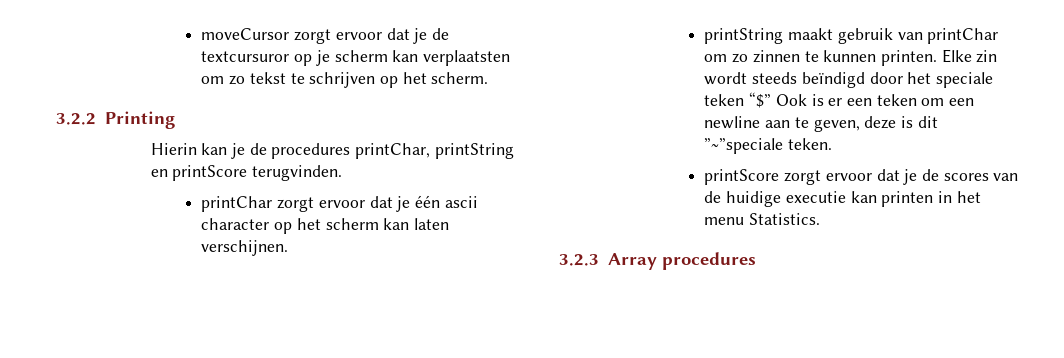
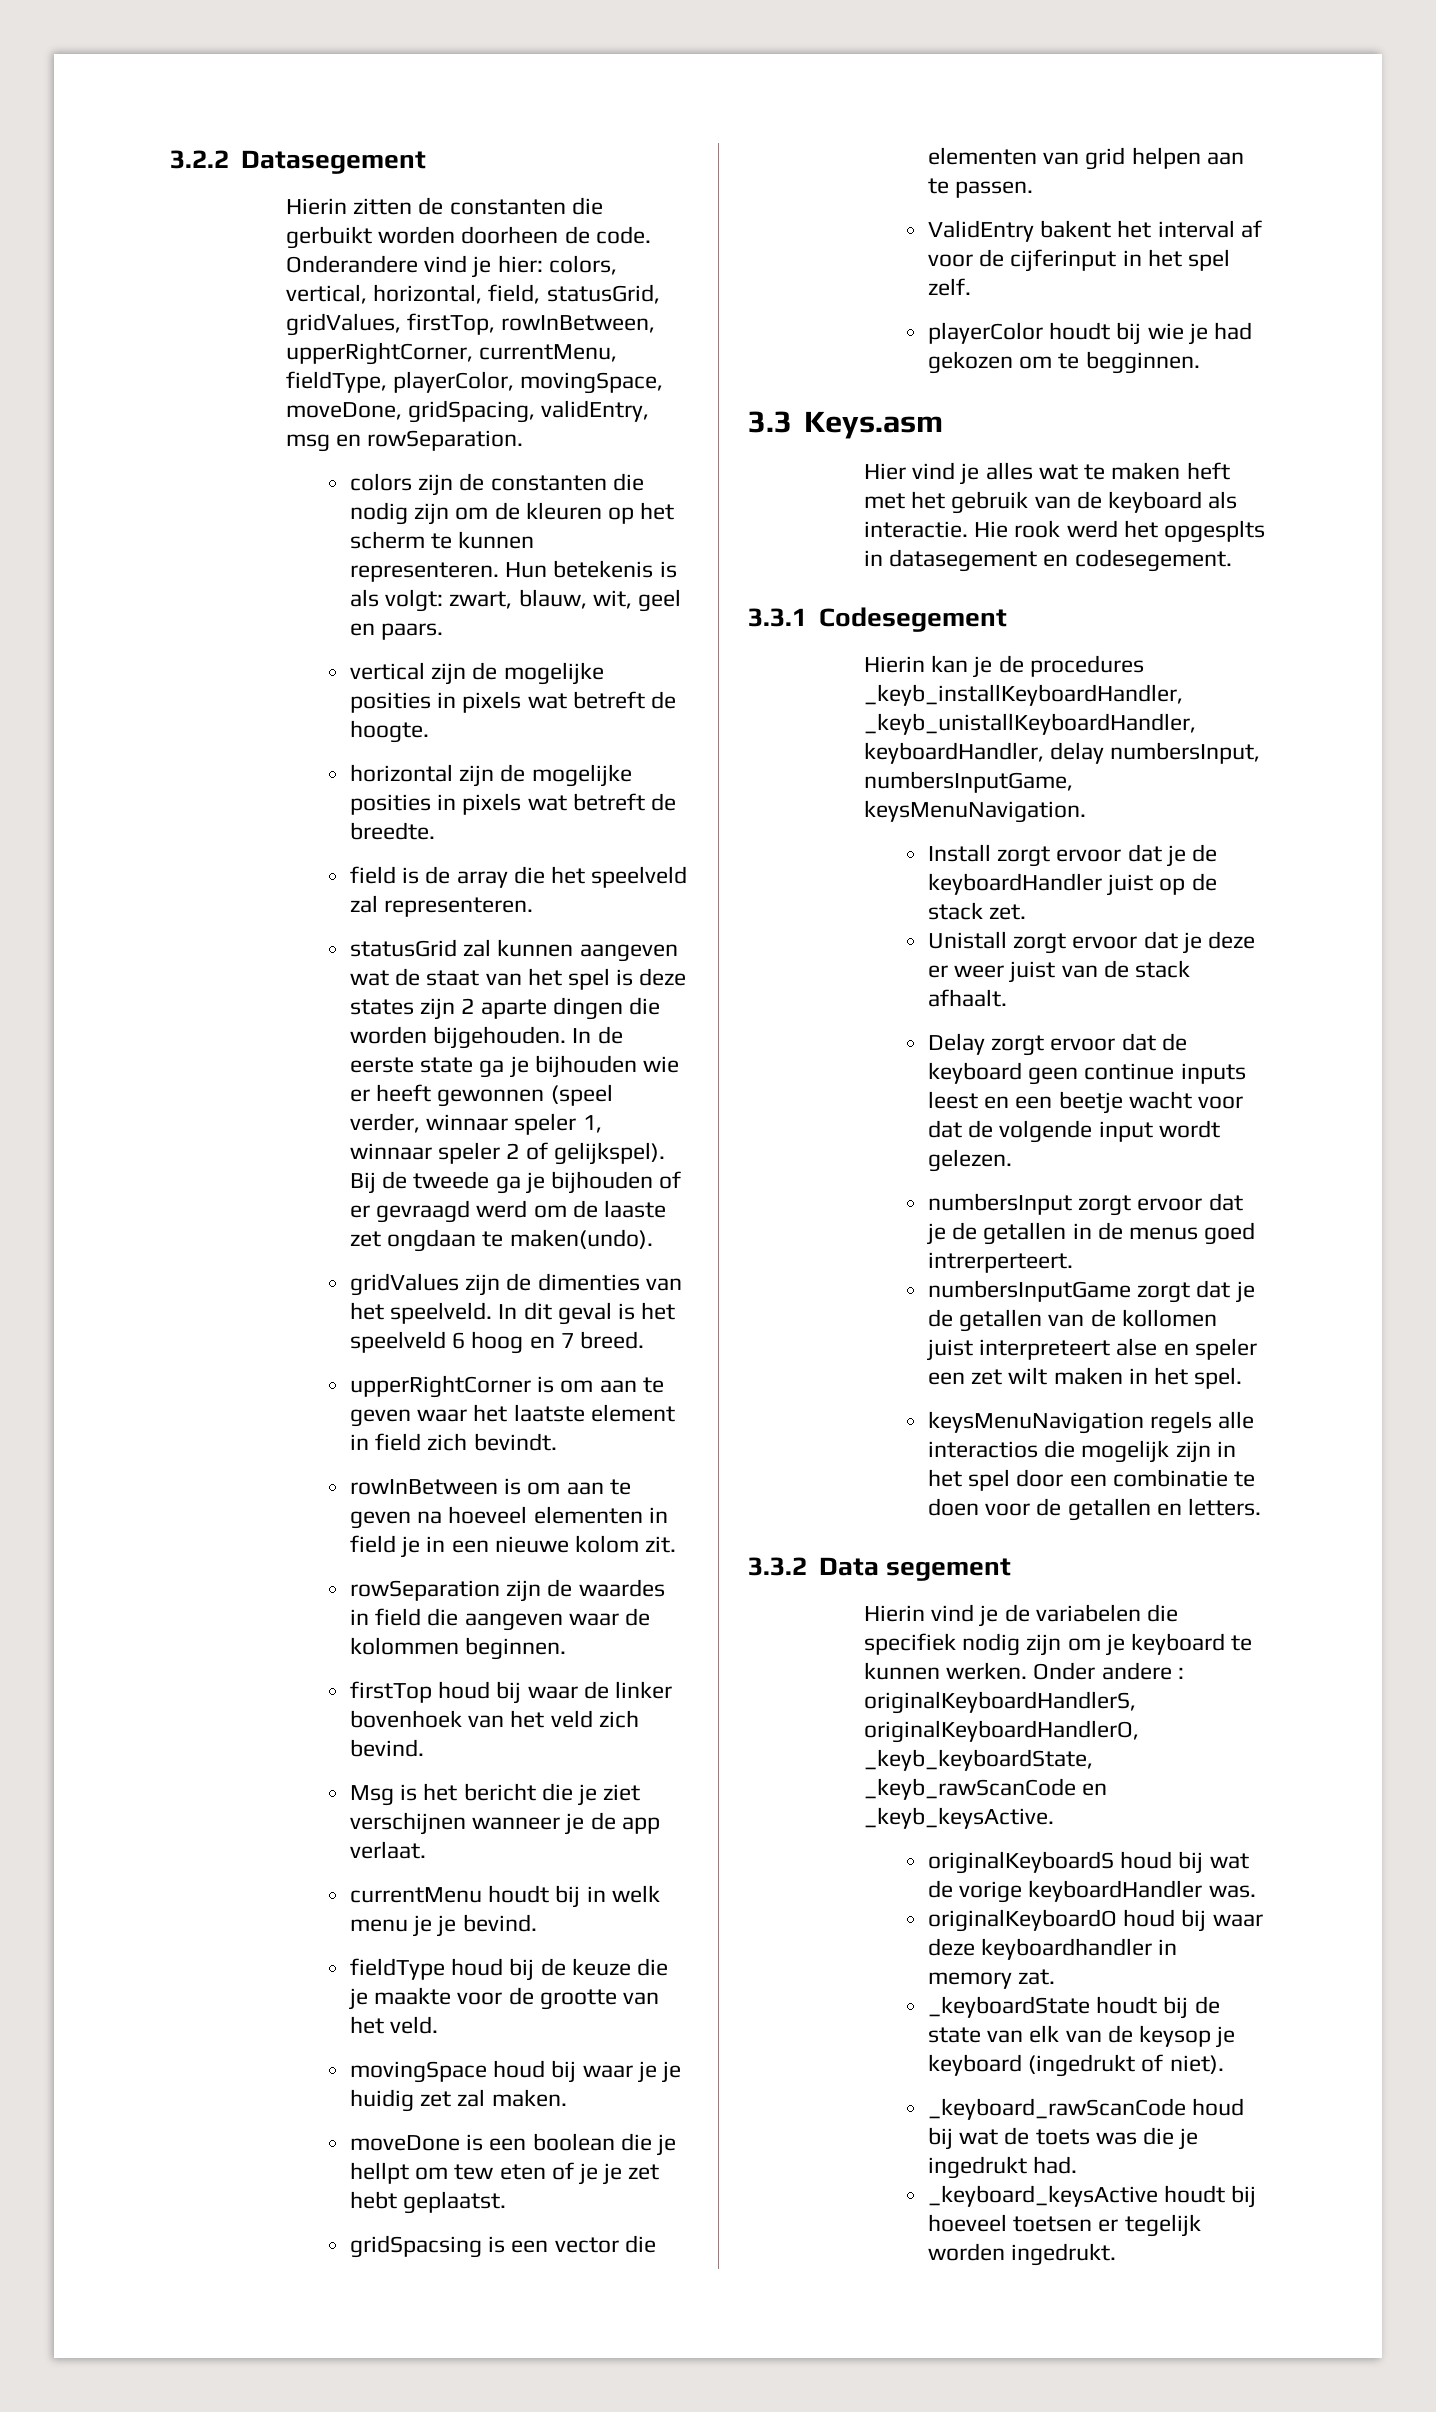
[201,28,449,44] [201,50,510,66] [201,72,489,88] [56,111,175,129] moveCursor zorgt ervoor dat je de textcursuror op je scherm kan verplaatsten om zo tekst te schrijven op het scherm. // 3.2.2 Printing -> [170,150,426,174] [286,197,603,215] [286,226,651,249] [286,255,617,278] [286,284,660,304] [286,313,656,336] [286,342,618,365] [286,371,664,394] [286,400,650,423] [286,430,524,452] [350,473,644,496] [350,502,675,525] [350,531,535,549] [350,560,677,582] [350,589,682,612] [350,623,444,640] [350,662,604,685] [350,691,677,713] [350,720,430,743] [350,764,632,787] [350,793,677,815] [350,822,436,840] [350,866,688,888] [350,895,534,917] [350,939,678,962] [350,968,687,990] [350,997,661,1020] [350,1026,623,1049] [350,1055,680,1078] [350,1084,613,1107] [350,1113,602,1135] [350,1142,665,1165] [350,1171,682,1194] [350,1200,667,1223] [350,1229,653,1252] [350,1273,682,1296] [350,1302,676,1325] [350,1331,645,1354] [350,1375,664,1398] [350,1404,675,1427] [350,1433,557,1451] [350,1478,631,1495] [350,1506,668,1529] [350,1535,677,1558] [350,1579,665,1602] [350,1608,651,1631] [350,1637,567,1660] [350,1681,673,1704] [350,1710,639,1728] [350,1739,425,1757] [350,1783,641,1806] [350,1812,660,1835] [350,1841,427,1859] [350,1885,660,1908] [350,1914,537,1937] [350,1958,669,1981] [349,1987,660,2010] [350,2016,439,2034] [350,2060,682,2083] [350,2089,567,2112] [350,2133,677,2156] [350,2162,660,2185] [350,2191,507,2214] [350,2235,656,2258] [928,147,1244,170] [928,178,1034,198] [928,220,1262,242] [928,249,1231,272] [928,278,972,296] [928,322,1253,345] [928,351,1200,374] [748,411,943,439] [864,462,1230,485] [864,491,1238,514] [864,520,1266,543] [864,549,1232,572] [748,607,1007,632] 3.2.2 Datasegement // Hierin zitten de constanten die gerbuikt worden doorheen de code. Onderandere vind je hier: colors, vertical, horizontal, field, statusGrid, gridValues, firstTop, rowInBetween, upperRightCorner, currentMenu, fieldType, playerColor, movingSpace, moveDone, gridSpacing, validEntry, msg en rowSeparation. // colors zijn de constanten die nodig zijn om de kleuren op het scherm te kunnen representeren. Hun betekenis is als volgt: zwart, blauw, wit, geel en paars. // vertical zijn de mogelijke posities in pixels wat betreft de hoogte. // horizontal zijn de mogelijke posities in pixels wat betreft de breedte. // field is de array die het speelveld zal representeren. // statusGrid zal kunnen aangeven wat de staat van het spel is deze states zijn 2 aparte dingen die worden bijgehouden. In de eerste state ga je bijhouden wie er heeft gewonnen (speel verder, winnaar speler 1, winnaar speler 2 of gelijkspel). Bij de tweede ga je bijhouden of er gevraagd werd om de laaste zet ongdaan te maken(undo). // gridValues zijn de dimenties van het speelveld. In dit geval is het speelveld 6 hoog en 7 breed. // upperRightCorner is om aan te geven waar het laatste element in field zich bevindt. // rowInBetween is om aan te geven na hoeveel elementen in field je in een nieuwe kolom zit. // rowSeparation zijn de waardes in field die aangeven waar de kolommen beginnen. // firstTop houd bij waar de linker bovenhoek van het veld zich bevind. // Msg is het bericht die je ziet verschijnen wanneer je de app verlaat. // currentMenu houdt bij in welk menu je je bevind. // fieldType houd bij de keuze die je maakte voor de grootte van het veld. // movingSpace houd bij waar je je huidig zet zal maken. // moveDone is een boolean die je hellpt om tew eten of je je zet hebt geplaatst. // gridSpacsing is een vector die elementen van grid helpen aan te passen. // ValidEntry bakent het interval af voor de cijferinput in het spel zelf. // playerColor houdt bij wie je had gekozen om te begginnen. // 3.3 Keys.asm // Hier vind je alles wat te maken heft met het gebruik van de keyboard als interactie. Hie rook werd het opgesplts in datasegement en codesegement. // 3.3.1 Codesegement
[355,143,514,159] [150,165,343,181] [201,195,478,212] [201,218,449,234] [201,240,289,256] [704,28,999,44] [704,49,998,66] [704,72,993,88] [704,92,975,108] [704,116,938,132] [704,138,833,154] [704,169,1019,185] [704,191,981,207] [704,213,821,225] [559,252,756,270] printChar, printString en printScore terugvinden. // printChar zorgt ervoor dat je één ascii character op het scherm kan laten verschijnen. // printString maakt gebruik van printChar om zo zinnen te kunnen printen. Elke zin wordt steeds beïndigd door het speciale teken “$” Ook is er een teken om een newline aan te geven, deze is dit ”~”speciale teken. // printScore zorgt ervoor dat je de scores van de huidige executie kan printen in het menu Statistics. // 3.2.3 Array procedures -> [864,684,1184,706] [864,713,1197,735] [864,742,1261,764] [864,771,1074,793] [864,800,1087,823] [928,844,1218,867] [928,873,1217,896] [928,902,1027,920] [928,931,1256,954] [928,960,1191,983] [928,989,1008,1007] [928,1033,1187,1056] [928,1062,1246,1085] [928,1091,1244,1114] [928,1120,1220,1143] [928,1149,1013,1172] [928,1193,1243,1216] [927,1222,1256,1245] [928,1252,1074,1273] [928,1280,1255,1303] [928,1309,1217,1332] [927,1338,1257,1361] [928,1367,1243,1389] [928,1411,1255,1434] [928,1440,1236,1463] [928,1469,1256,1491] [928,1498,1262,1521] [748,1557,1011,1581] [864,1604,1179,1627] [864,1633,1253,1656] [864,1662,1184,1680] [864,1691,1137,1714] [864,1720,1140,1743] [864,1749,1094,1771] [864,1778,1108,1800] [864,1807,1055,1829] [928,1851,1249,1874] [928,1880,1256,1903] [928,1909,1263,1932] [928,1938,1178,1960] [928,1969,1056,1989] [928,1996,1220,2019] [928,2025,1236,2048] [928,2054,1224,2077] [928,2098,1245,2120] [928,2127,1199,2150] [928,2156,1078,2179] [928,2185,1257,2208] [928,2214,1201,2237] [928,2243,1117,2266] _keyb_installKeyboardHandler, _keyb_unistallKeyboardHandler, keyboardHandler, delay numbersInput, numbersInputGame, keysMenuNavigation. // Install zorgt ervoor dat je de keyboardHandler juist op de stack zet. // Unistall zorgt ervoor dat je deze er weer juist van de stack afhaalt. // Delay zorgt ervoor dat de keyboard geen continue inputs leest en een beetje wacht voor dat de volgende input wordt gelezen. // numbersInput zorgt ervoor dat je de getallen in de menus goed intrerperteert. // numbersInputGame zorgt dat je de getallen van de kollomen juist interpreteert alse en speler een zet wilt maken in het spel. // keysMenuNavigation regels alle interactios die mogelijk zijn in het spel door een combinatie te doen voor de getallen en letters. // 3.3.2 Data segement // Hierin vind je de variabelen die specifiek nodig zijn om je keyboard te kunnen werken. Onder andere : originalKeyboardHandlerS, originalKeyboardHandlerO, _keyb_keyboardState, _keyb_rawScanCode en _keyb_keysActive. // originalKeyboardS houd bij wat de vorige keyboardHandler was. // originalKeyboardO houd bij waar deze keyboardhandler in memory zat. // _keyboardState houdt bij de state van elk van de keysop je keyboard (ingedrukt of niet). // _keyboard_rawScanCode houd bij wat de toets was die je ingedrukt had. // _keyboard_keysActive houdt bij hoeveel toetsen er tegelijk worden ingedrukt.

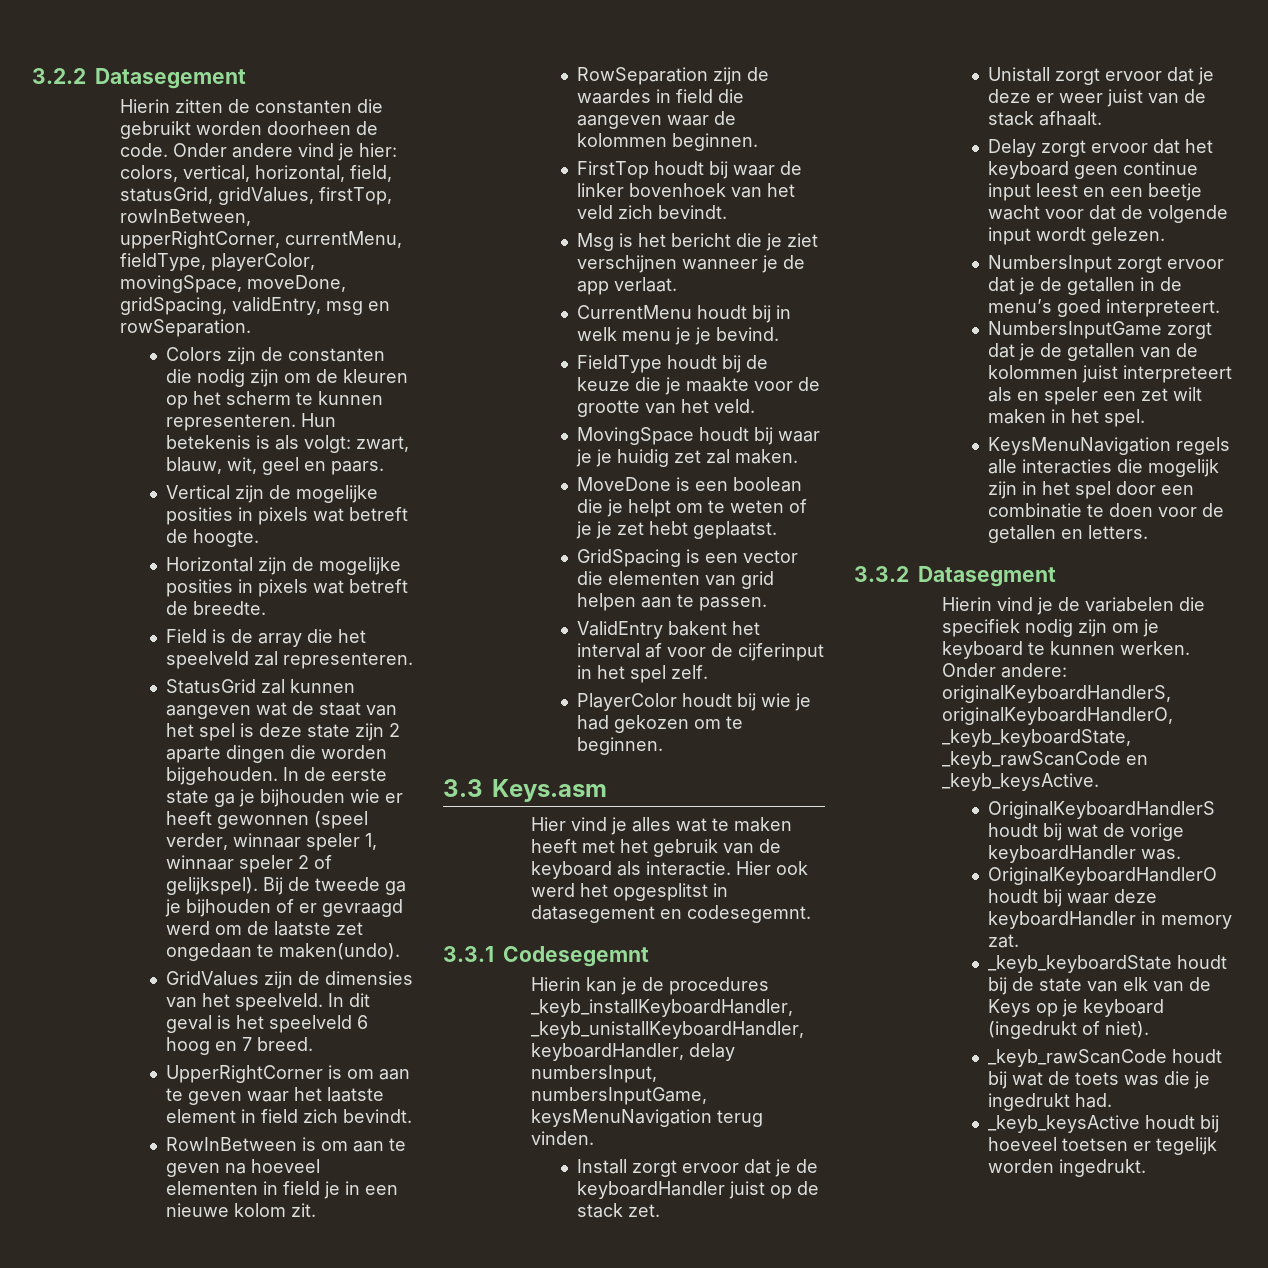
[286,226,373,249] gerbuikt -> [119,121,191,139] gebruikt
[286,255,419,273] Onderandere -> [172,143,293,158] Onder andere
[350,473,413,491] colors -> [166,347,223,361] Colors
[350,662,426,680] vertical -> [166,485,231,500] Vertical
[350,764,454,782] horizontal -> [166,557,254,572] Horizontal
[350,866,397,884] field -> [166,629,208,643] Field
[350,939,458,957] statusGrid -> [166,679,257,694] StatusGrid
[350,999,415,1015] states -> [307,724,351,738] state
[604,1200,667,1218] [350,1229,477,1252] laaste zet ongdaan -> [274,921,364,936] [166,943,253,961] laatste zet ongedaan
[350,1273,640,1296] gridValues zijn de dimenties -> [166,971,414,989] GridValues zijn de dimensies
[350,1375,532,1398] upperRightCorner -> [166,1065,324,1083] UpperRightCorner
[350,1479,499,1495] rowInBetween -> [166,1137,298,1151] RowInBetween
[350,1580,501,1601] rowSeparation -> [577,67,709,85] RowSeparation
[350,1681,491,1703] firstTop houd -> [577,161,705,179] FirstTop houdt
[350,1739,425,1757] bevind. -> [658,205,728,219] bevindt.
[350,1887,483,1903] currentMenu -> [577,305,693,319] CurrentMenu
[350,1958,504,1980] fieldType houd -> [577,355,718,373] FieldType houdt
[350,2060,546,2083] movingSpace houd -> [577,427,750,445] MovingSpace houdt
[350,2135,461,2151] moveDone -> [577,477,672,491] MoveDone
[350,2162,546,2184] hellpt om tew eten -> [628,499,785,517] helpt om te weten
[350,2235,483,2258] gridSpacsing -> [577,549,682,567] GridSpacing
[928,322,1044,344] playerColor -> [577,693,678,711] PlayerColor
[1085,351,1200,374] begginnen. -> [577,737,664,755] beginnen.
[1186,462,1230,480] heft -> [530,839,577,853] heeft
[974,520,1061,538] Hie rook -> [735,861,808,875] Hier ook
[1164,520,1266,543] opgesplts -> [612,883,708,901] opgesplitst
[1074,549,1232,572] codesegement. -> [686,905,811,923] codesegemnt.
[818,607,1007,632] Codesegement -> [503,946,649,967] Codesegemnt
[864,800,1087,823] keysMenuNavigation. -> [530,1109,763,1127] [530,1131,594,1145] keysMenuNavigation terug vinden.
[1161,1033,1187,1051] de -> [1185,139,1214,153] het
[1180,1063,1246,1084] inputs -> [988,183,1032,201] input
[928,1193,1073,1215] numbersInput -> [988,255,1113,273] NumbersInput
[1129,1222,1256,1245] [928,1252,1074,1273] [928,1280,1132,1302] menus goed intrerperteert. // numbersInputGame -> [988,299,1221,317] [988,321,1163,339] menu’s goed interpreteert. // NumbersInputGame
[1121,1309,1217,1327] kollomen -> [988,365,1079,379] kolommen
[1116,1338,1158,1356] alse -> [988,387,1013,402] als
[928,1411,1145,1434] keysMenuNavigation -> [988,437,1172,455] KeysMenuNavigation
[928,1441,1039,1458] interactios -> [1022,459,1113,474] interacties
[818,1557,1011,1581] Data segement -> [918,566,1056,587] Datasegment
[1101,1662,1184,1680] andere : -> [1000,663,1067,678] andere:
[928,1851,1173,1874] originalKeyboardS houd -> [988,801,1216,819] [988,823,1039,837] OriginalKeyboardHandlerS houdt
[928,1909,1176,1932] originalKeyboardO houd -> [988,867,1218,885] [988,889,1039,903] OriginalKeyboardHandlerO houdt
[981,1938,1153,1960] keyboardhandler -> [988,911,1137,929] keyboardHandler
[928,1996,1091,2018] _keyboardState -> [988,955,1173,973] _keyb_keyboardState
[1139,2025,1212,2047] keysop -> [988,999,1059,1017] Keys op
[928,2098,1245,2120] _keyboard_rawScanCode houd -> [988,1049,1223,1067] _keyb_rawScanCode houdt
[928,2185,1159,2207] _keyboard_keysActive -> [988,1115,1141,1133] _keyb_keysActive

